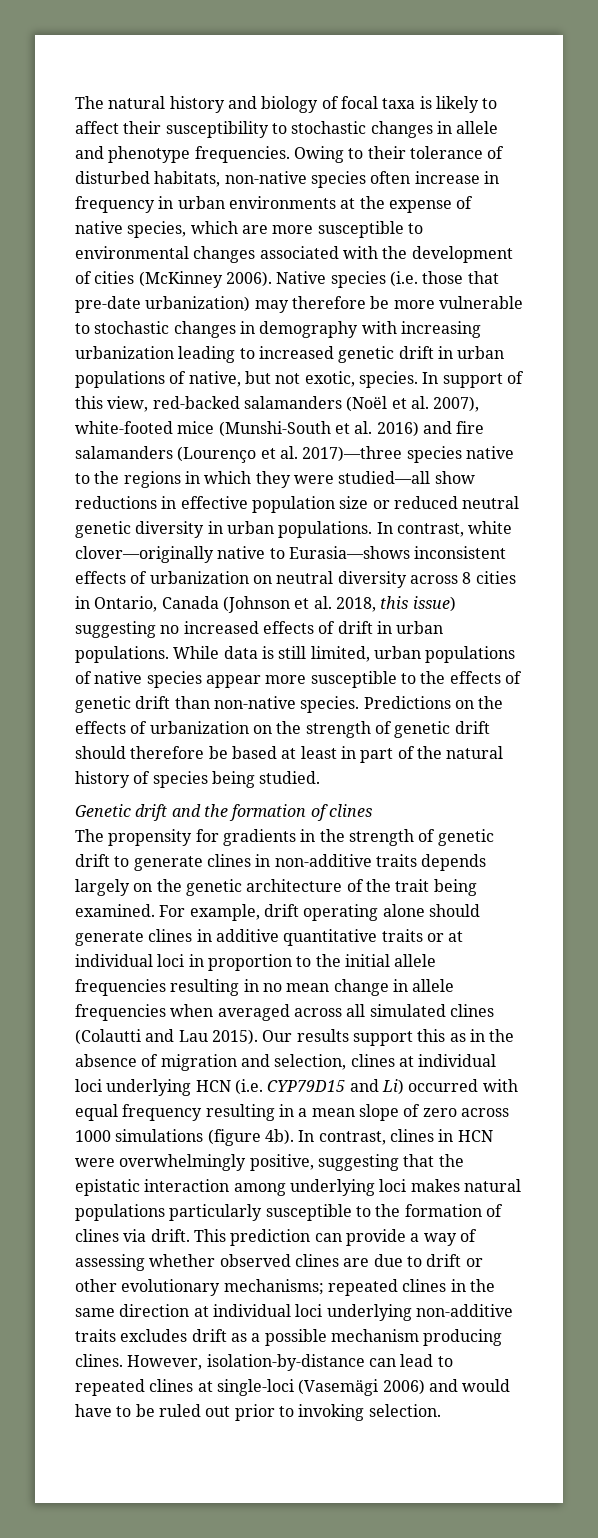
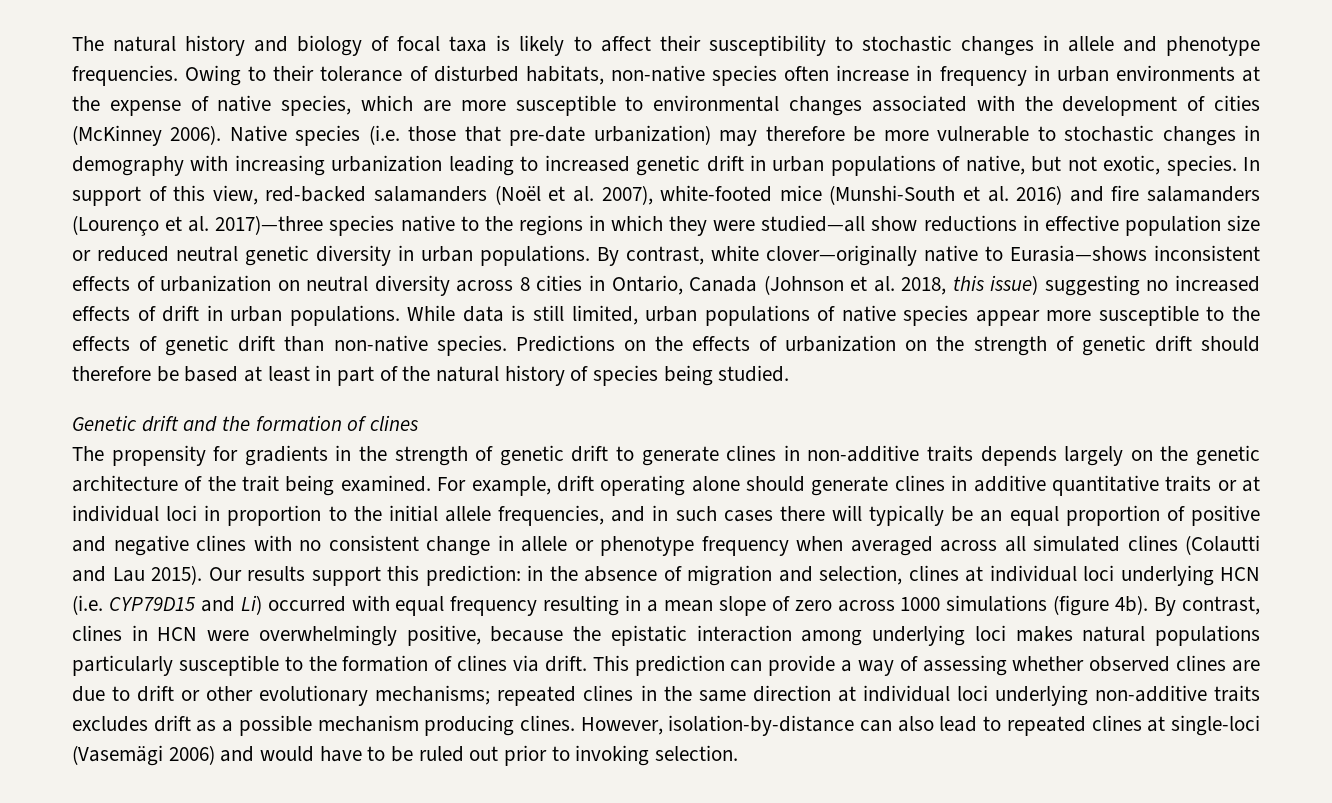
[376,522,393,534] In -> [597,247,619,266] By
[75,979,455,996] [75,1004,166,1021] frequencies resulting in no mean change in allele frequencies -> [498,505,1260,526] [72,535,789,556] frequencies, and in such cases there will typically be an equal proportion of positive and negative clines with no consistent change in allele or phenotype frequency
[449,1033,466,1042] as -> [425,565,521,586] prediction:
[298,1130,315,1142] In -> [1154,597,1177,616] By
[317,1154,435,1171] suggesting that -> [490,626,564,642] because
(396, 1362) none -> [897,716,934,732] also

